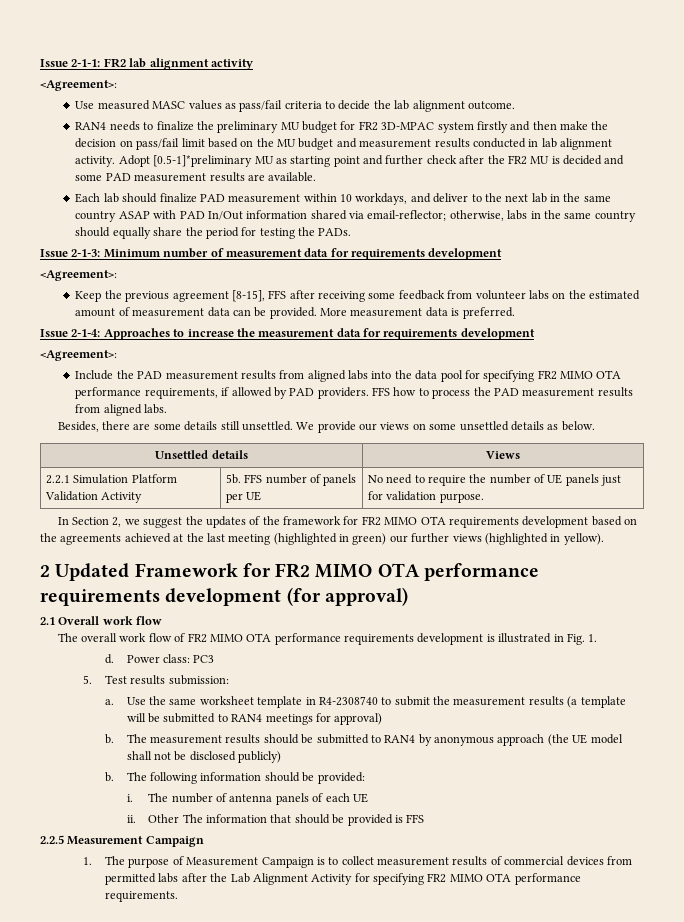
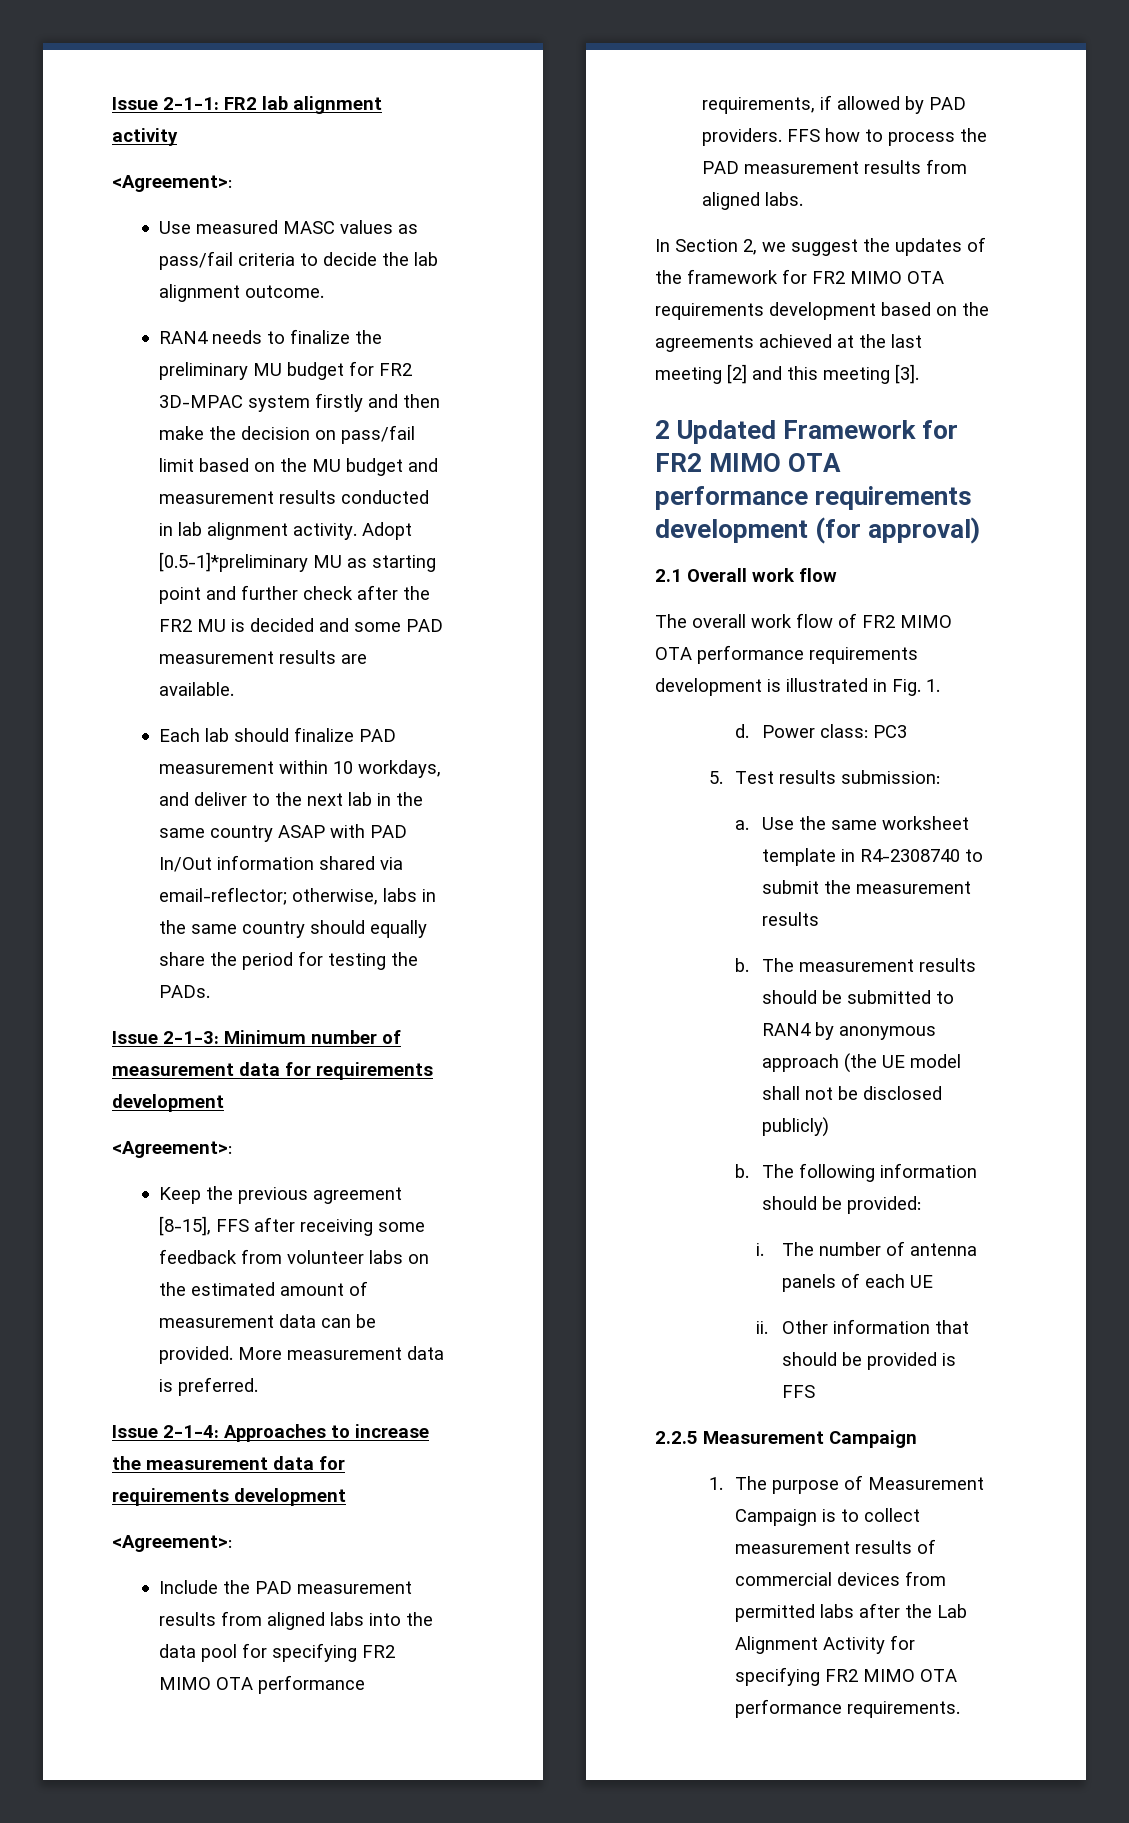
[57,421,595,433] [155,450,248,459] [485,451,520,459] [45,474,177,484] [44,491,143,503] [225,474,357,486] [225,491,262,503] [367,474,622,486] [367,491,484,503] // Besides, there are some details still unsettled. We provide our views on some unsettled details as below. // Unsettled details | Views // 2.2.1 Simulation Platform Validation Activity | 5b. FFS number of panels per UE | No need to require the number of UE panels just for validation purpose. -> (804, 199) none
[273,533,604,545] (highlighted in green) our further views (highlighted in yellow). -> [727,364,919,384] [2] and this meeting [3].
[567,696,626,708] [126,713,383,725] (a template will be submitted to RAN4 meetings for approval) -> (820, 919) none
[182,814,203,823] The -> (829, 1327) none

